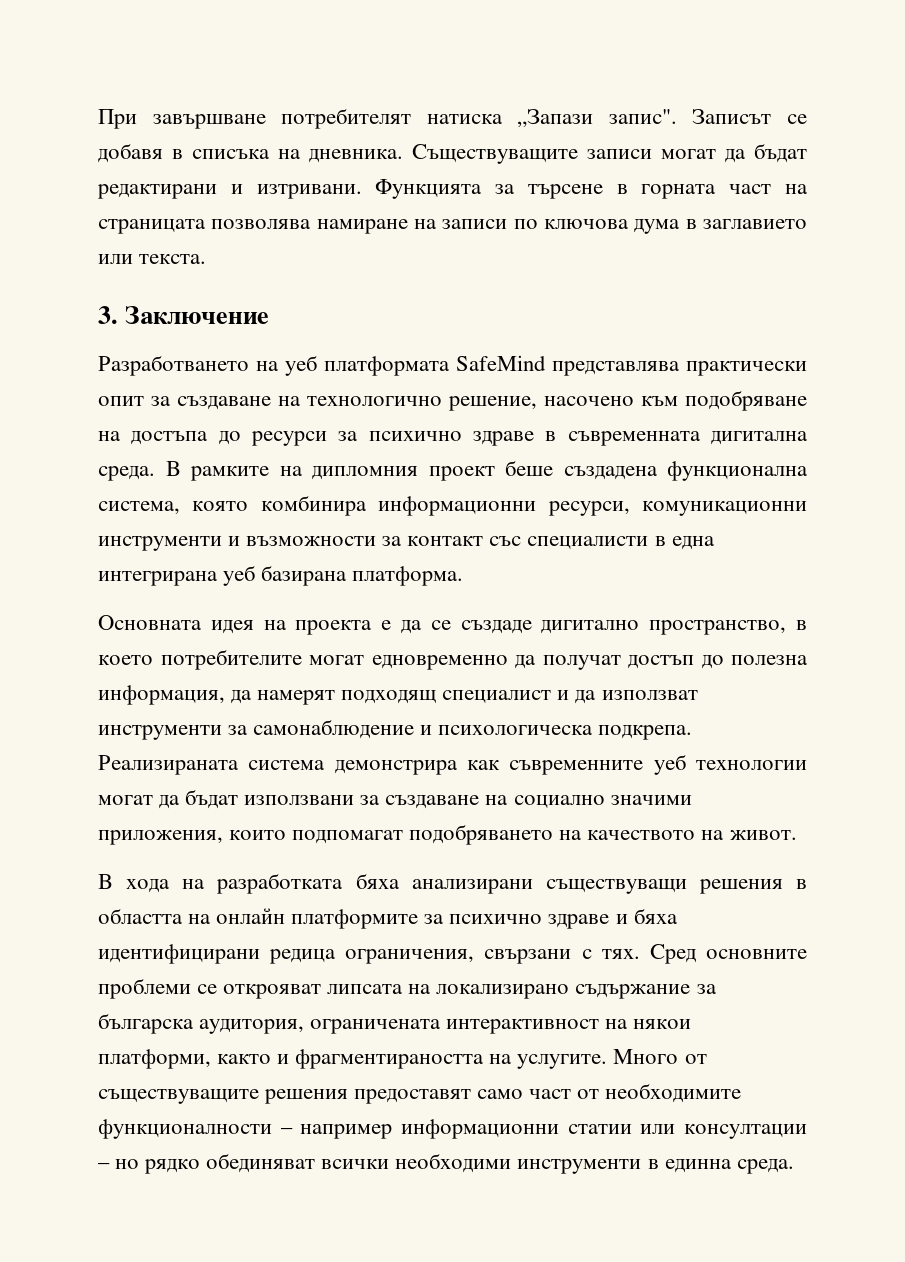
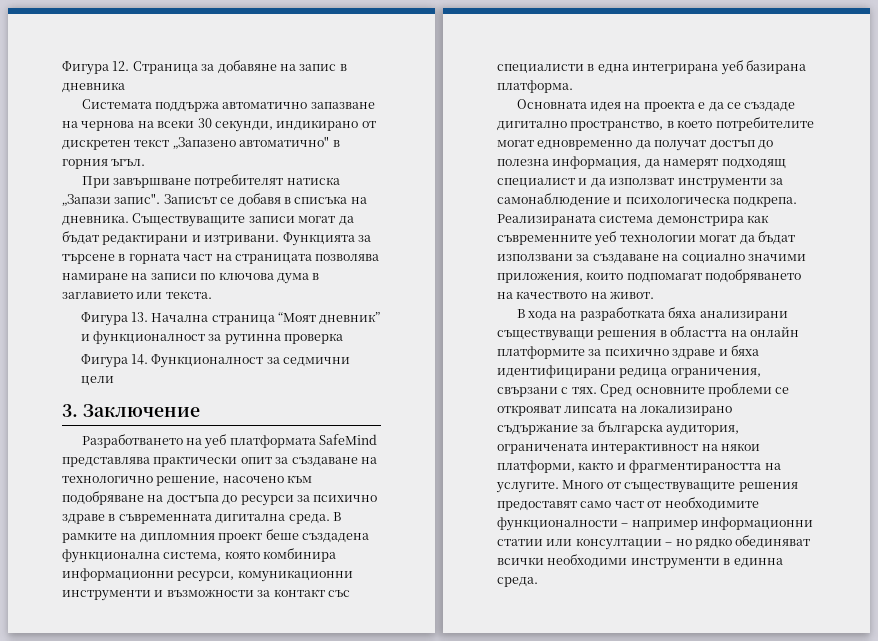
(98, 119) none -> [62,60,347,75] [62,82,125,93] [81,99,375,112] [62,118,376,132] [62,136,340,150] [62,159,146,169] Фигура 12. Страница за добавяне на запис в дневника // Системата поддържа автоматично запазване на чернова на всеки 30 секунди, индикирано от дискретен текст „Запазено автоматично" в горния ъгъл. //
(207, 259) none -> [80,312,381,326] [80,331,344,345] [80,354,351,368] [80,376,114,386] // Фигура 13. Начална страница “Моят дневник” и функционалност за рутинна проверка // Фигура 14. Функционалност за седмични цели

